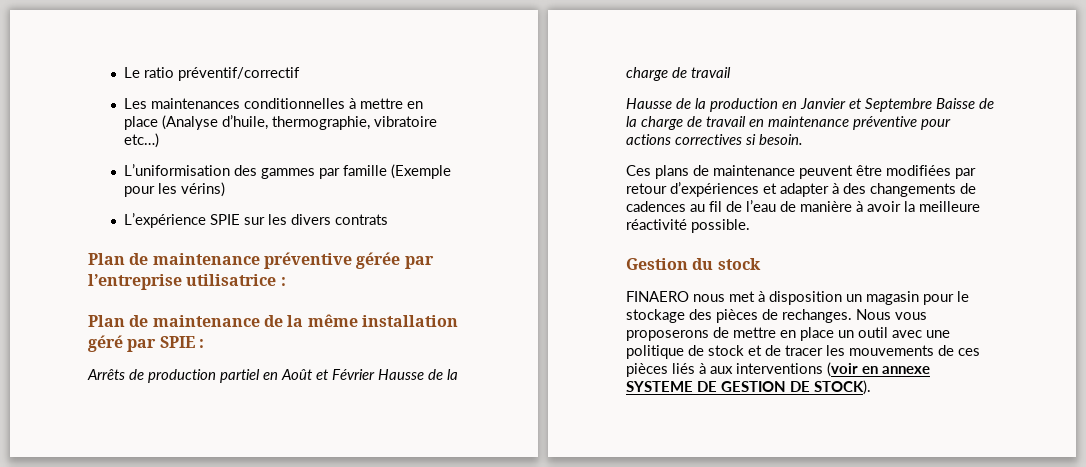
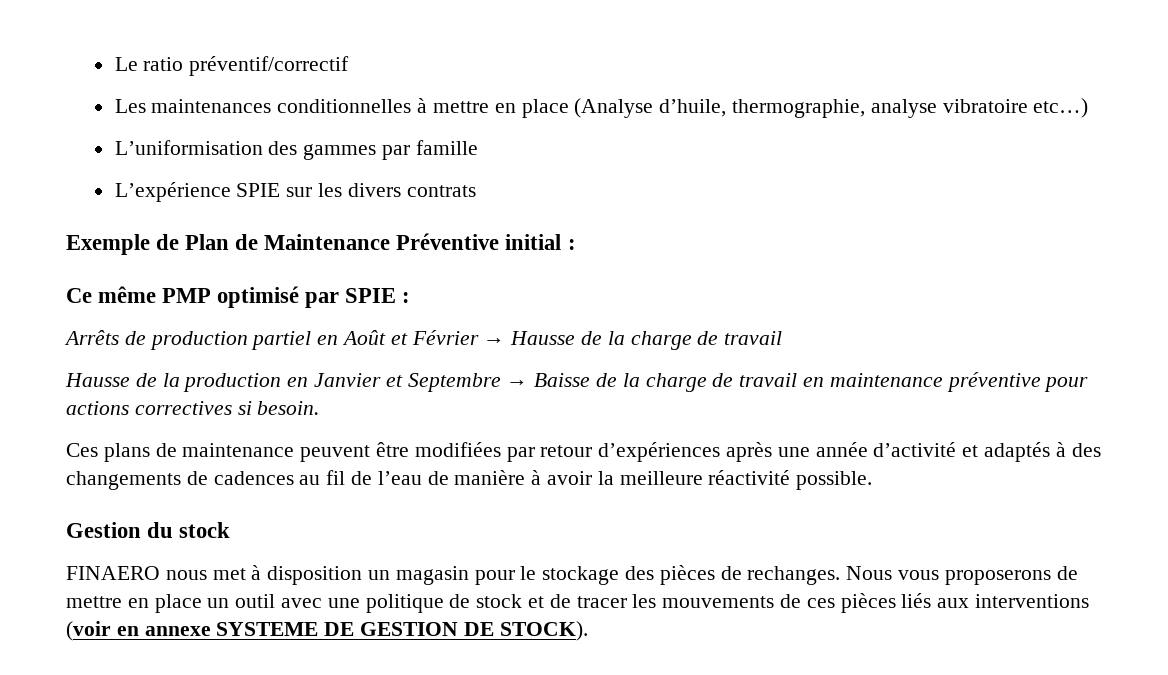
(370, 123) none -> [870,99,937,118] analyse
[390,164,451,179] [123,182,225,197] (Exemple pour les vérins) -> (478, 147) none
[88,252,434,269] [88,274,286,290] [88,314,458,327] [88,335,123,352] Plan de maintenance préventive gérée par l’entreprise utilisatrice : // Plan de maintenance de la même installation géré -> [66,233,576,255] [66,286,300,308] Exemple de Plan de Maintenance Préventive initial : // Ce même PMP optimisé
(375, 374) none -> [483,337,506,345] →
(932, 105) none -> [506,379,529,387] →
[763,183,829,197] et adapter -> [726,442,1051,462] après une année d’activité et adaptés
[699,363,706,374] à -> (932, 600) none

